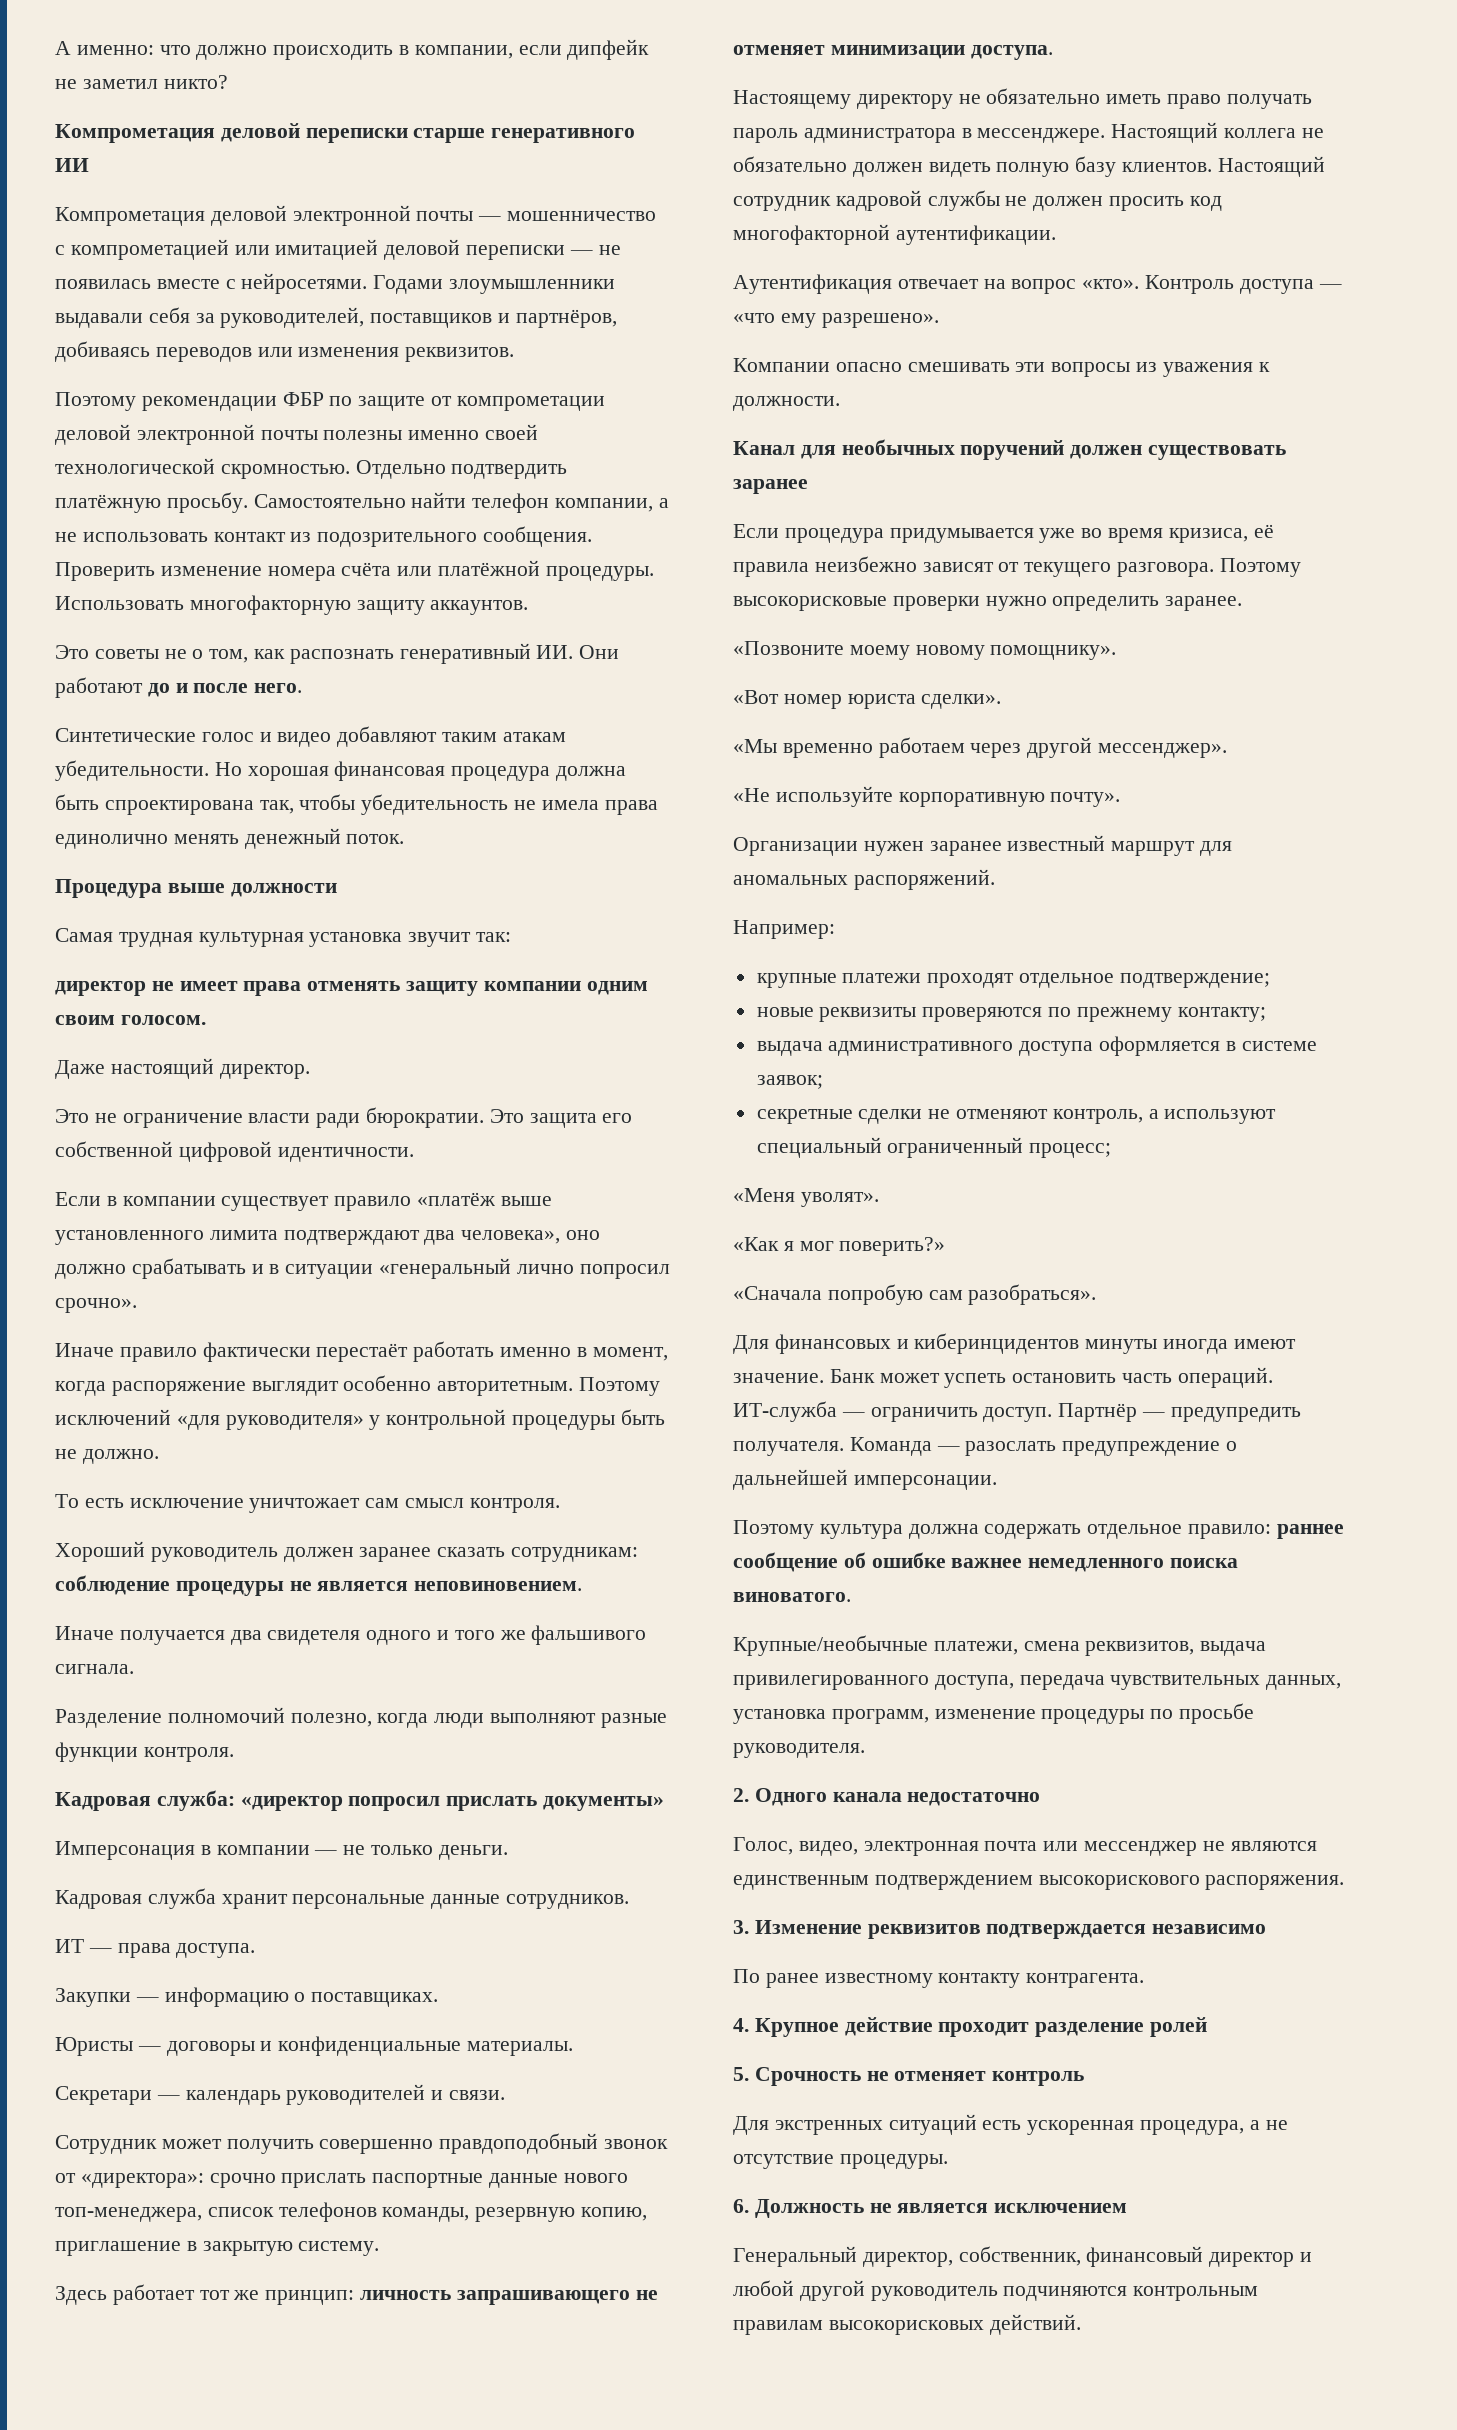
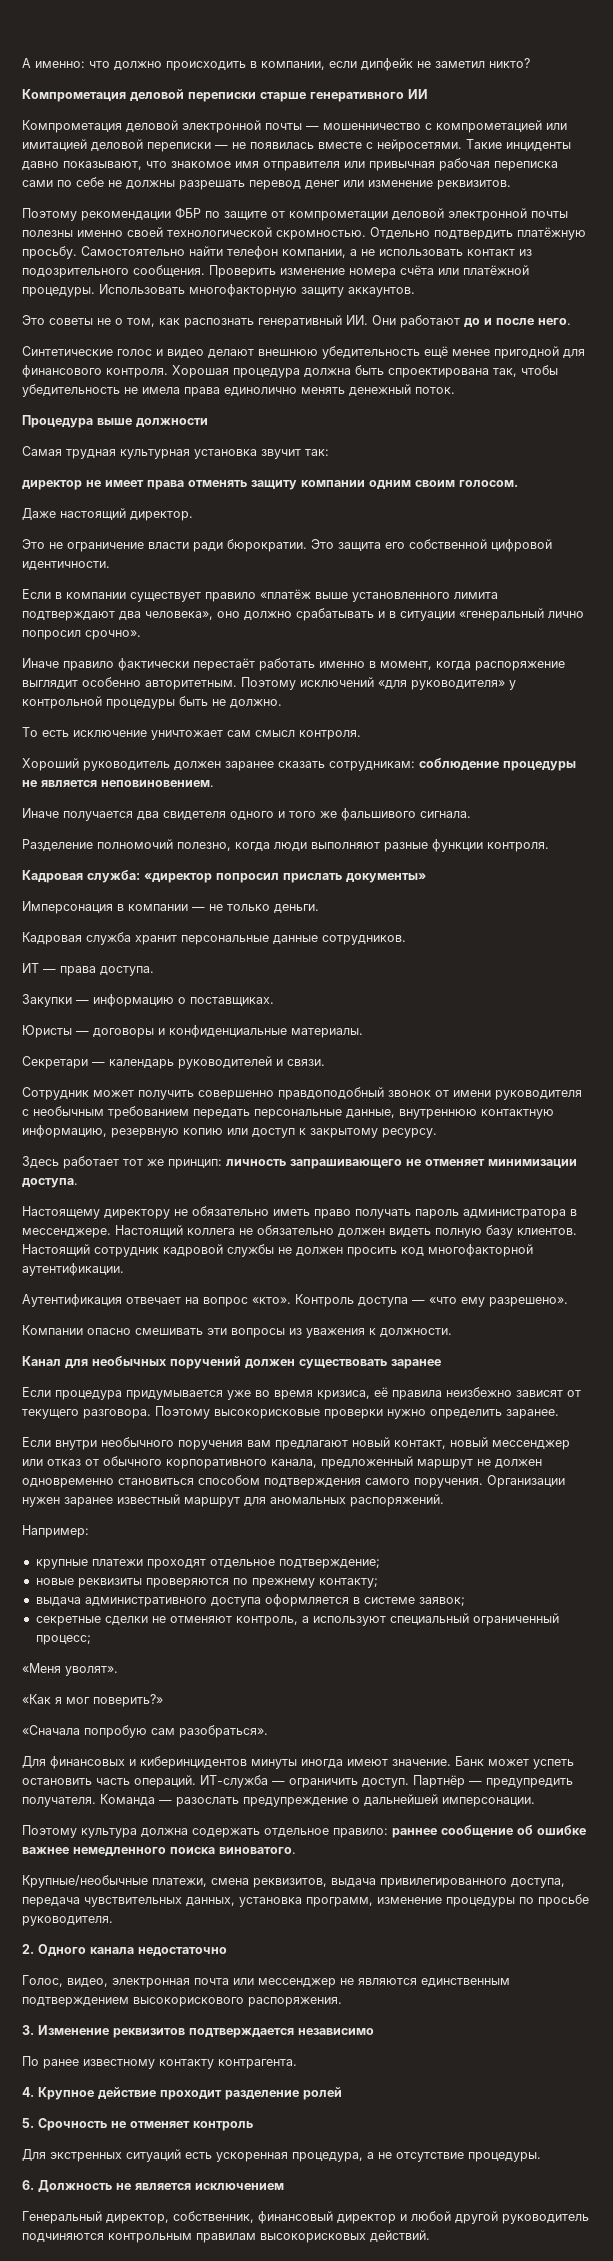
[373,275,616,294] [55,307,617,328] [55,341,400,362] Годами злоумышленники выдавали себя за руководителей, поставщиков и партнёров, добиваясь переводов или изменения -> [466,139,571,151] [22,158,558,171] [22,177,433,190] Такие инциденты давно показывают, что знакомое имя отправителя или привычная рабочая переписка сами по себе не должны разрешать перевод денег или изменение
[337,726,566,747] [55,760,446,781] добавляют таким атакам убедительности. Но хорошая финансовая -> [208,346,585,359] [22,365,229,378] делают внешнюю убедительность ещё менее пригодной для финансового контроля. Хорошая
[80,2173,628,2188] [55,2202,648,2222] [55,2241,380,2256] «директора»: срочно прислать паспортные данные нового топ-менеджера, список телефонов команды, резервную копию, приглашение в закрытую систему. -> [453,1090,582,1100] [22,1106,554,1119] [22,1125,437,1138] имени руководителя с необычным требованием передать персональные данные, внутреннюю контактную информацию, резервную копию или доступ к закрытому ресурсу.
[733,641,1117,660] [733,690,1002,709] [733,737,1228,758] [733,786,1121,807] «Позвоните моему новому помощнику». // «Вот номер юриста сделки». // «Мы временно работаем через другой мессенджер». // «Не используйте корпоративную почту». // -> [22,1437,570,1450] [22,1456,542,1469] [22,1475,483,1488] Если внутри необычного поручения вам предлагают новый контакт, новый мессенджер или отказ от обычного корпоративного канала, предложенный маршрут не должен одновременно становиться способом подтверждения самого поручения.

